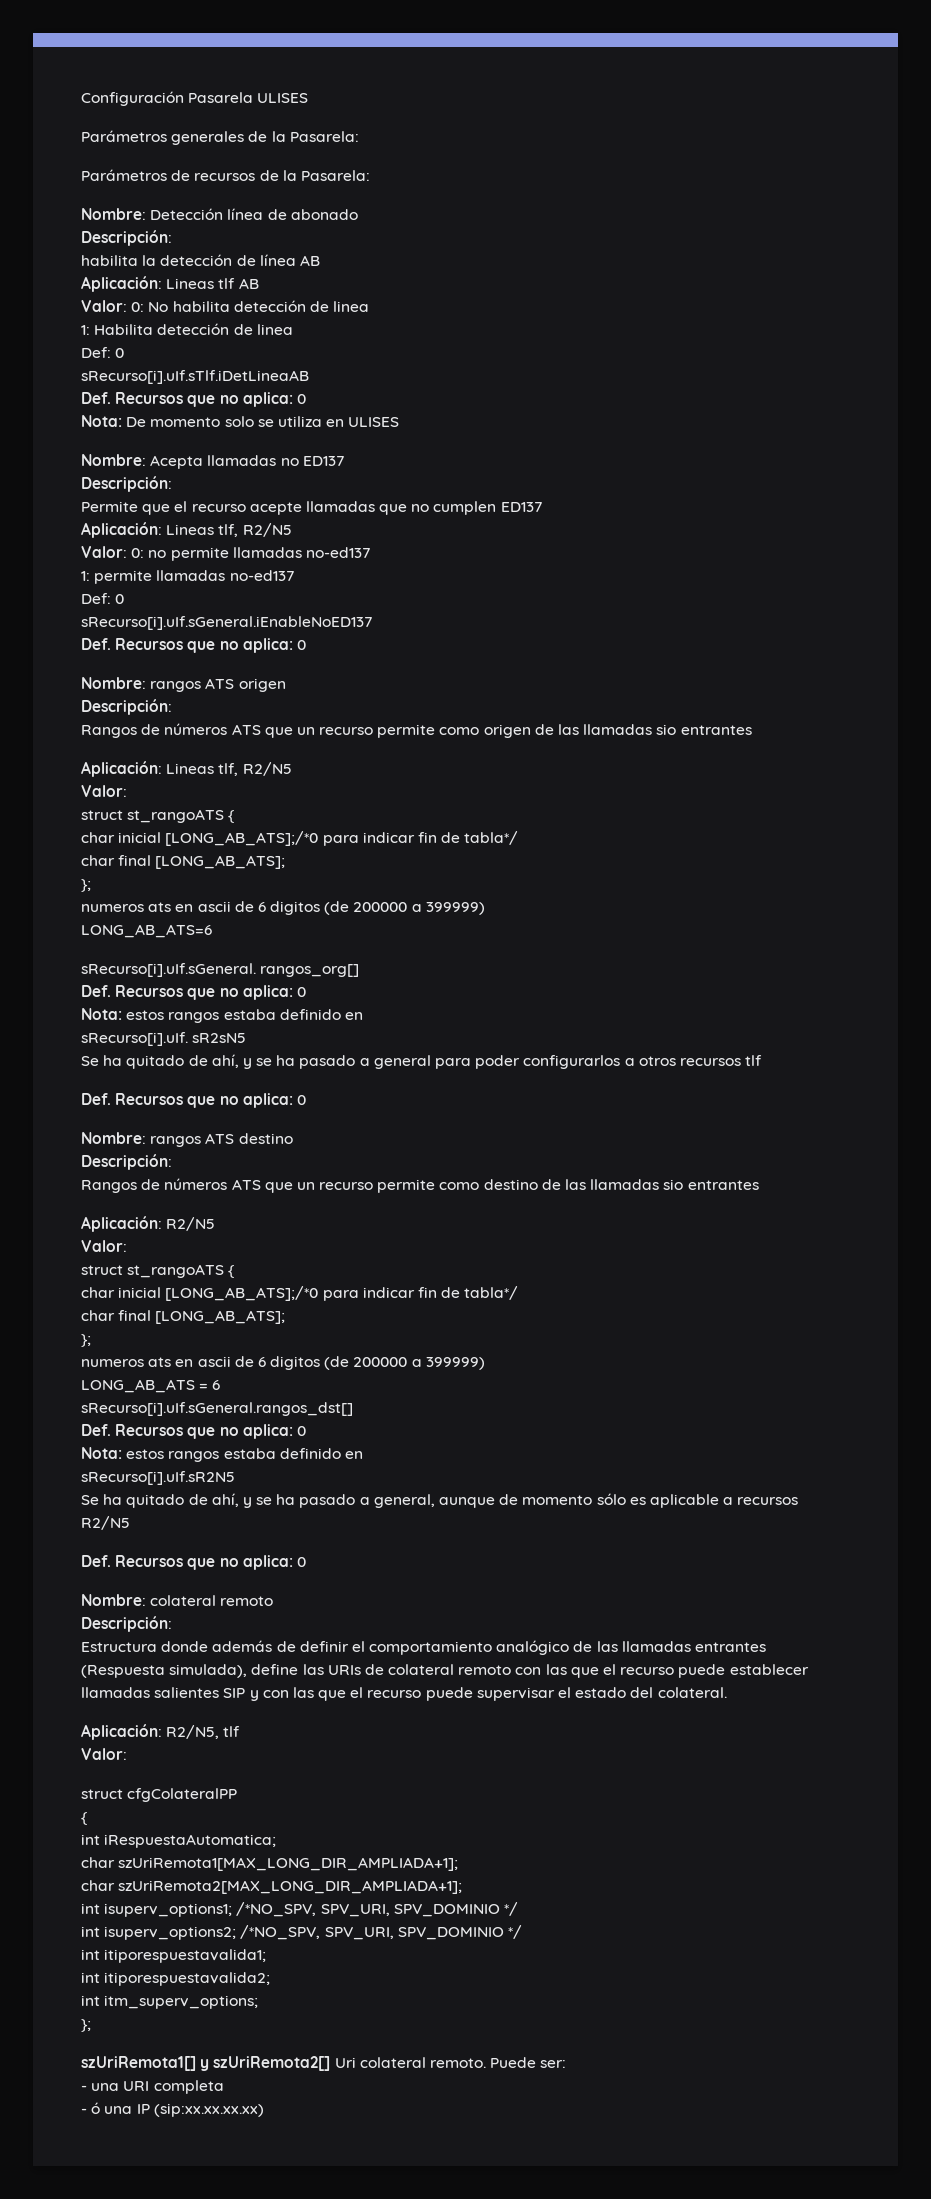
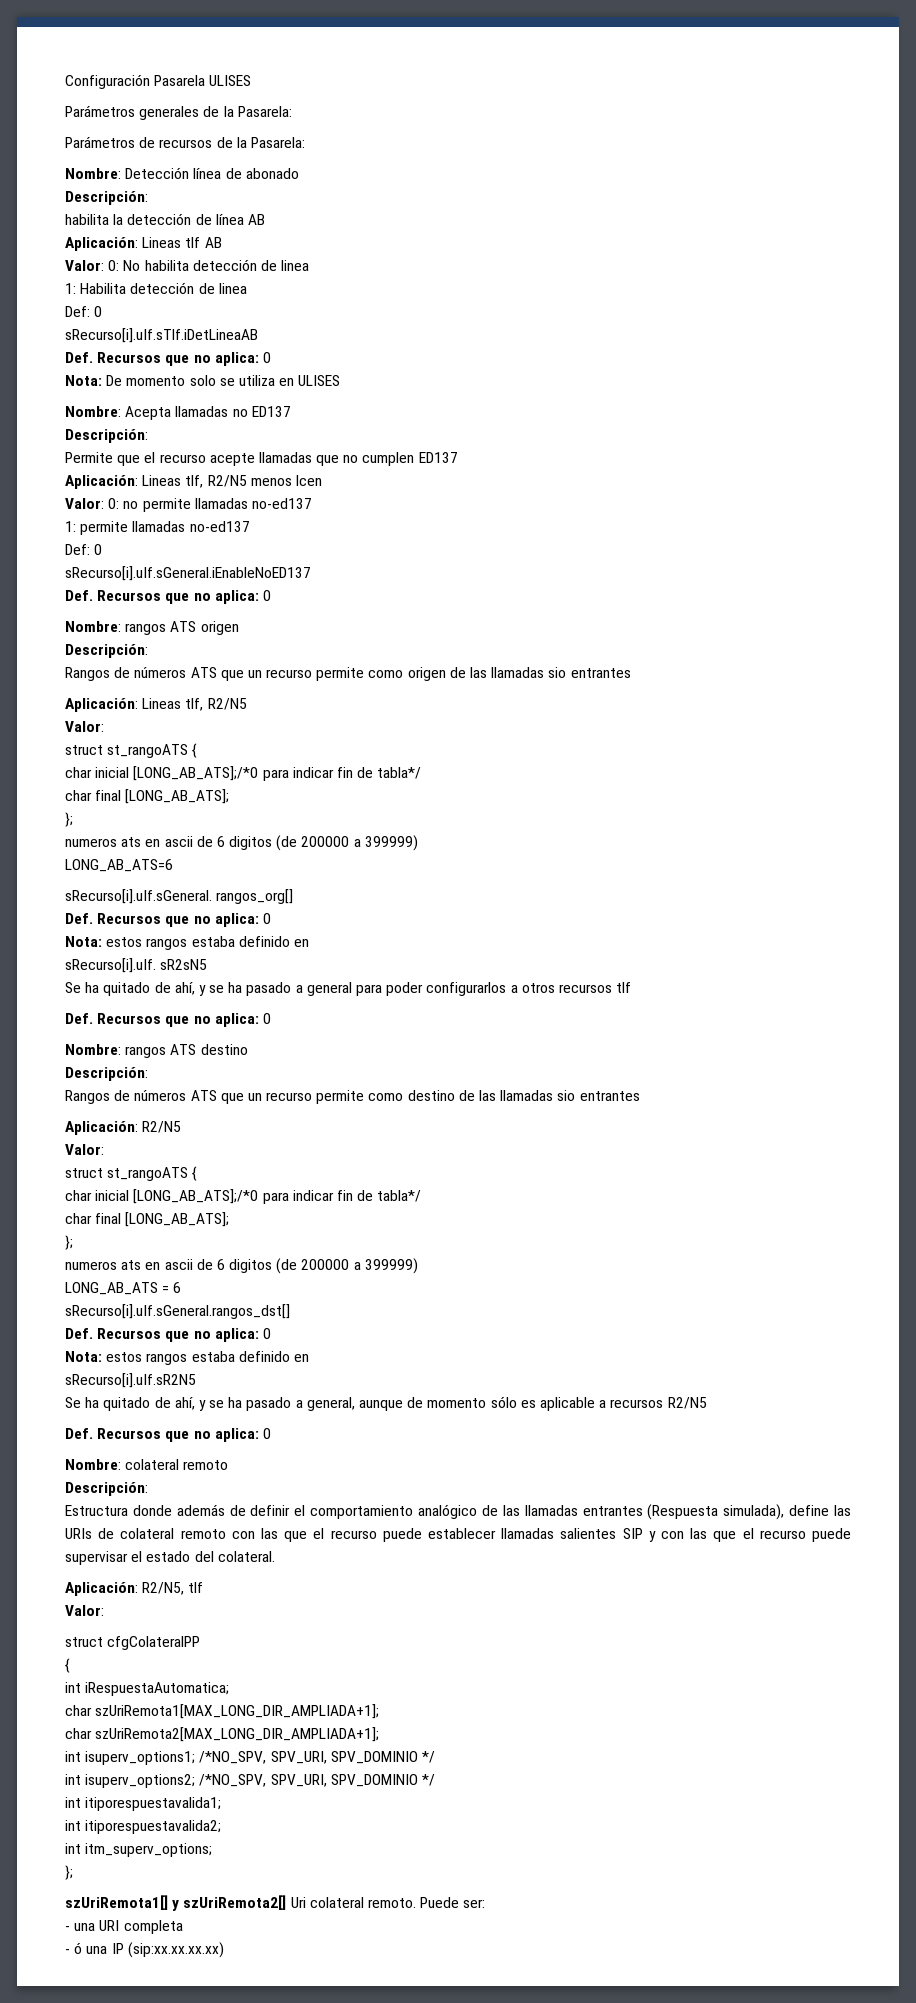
(292, 530) none -> [250,475,322,486] menos lcen

